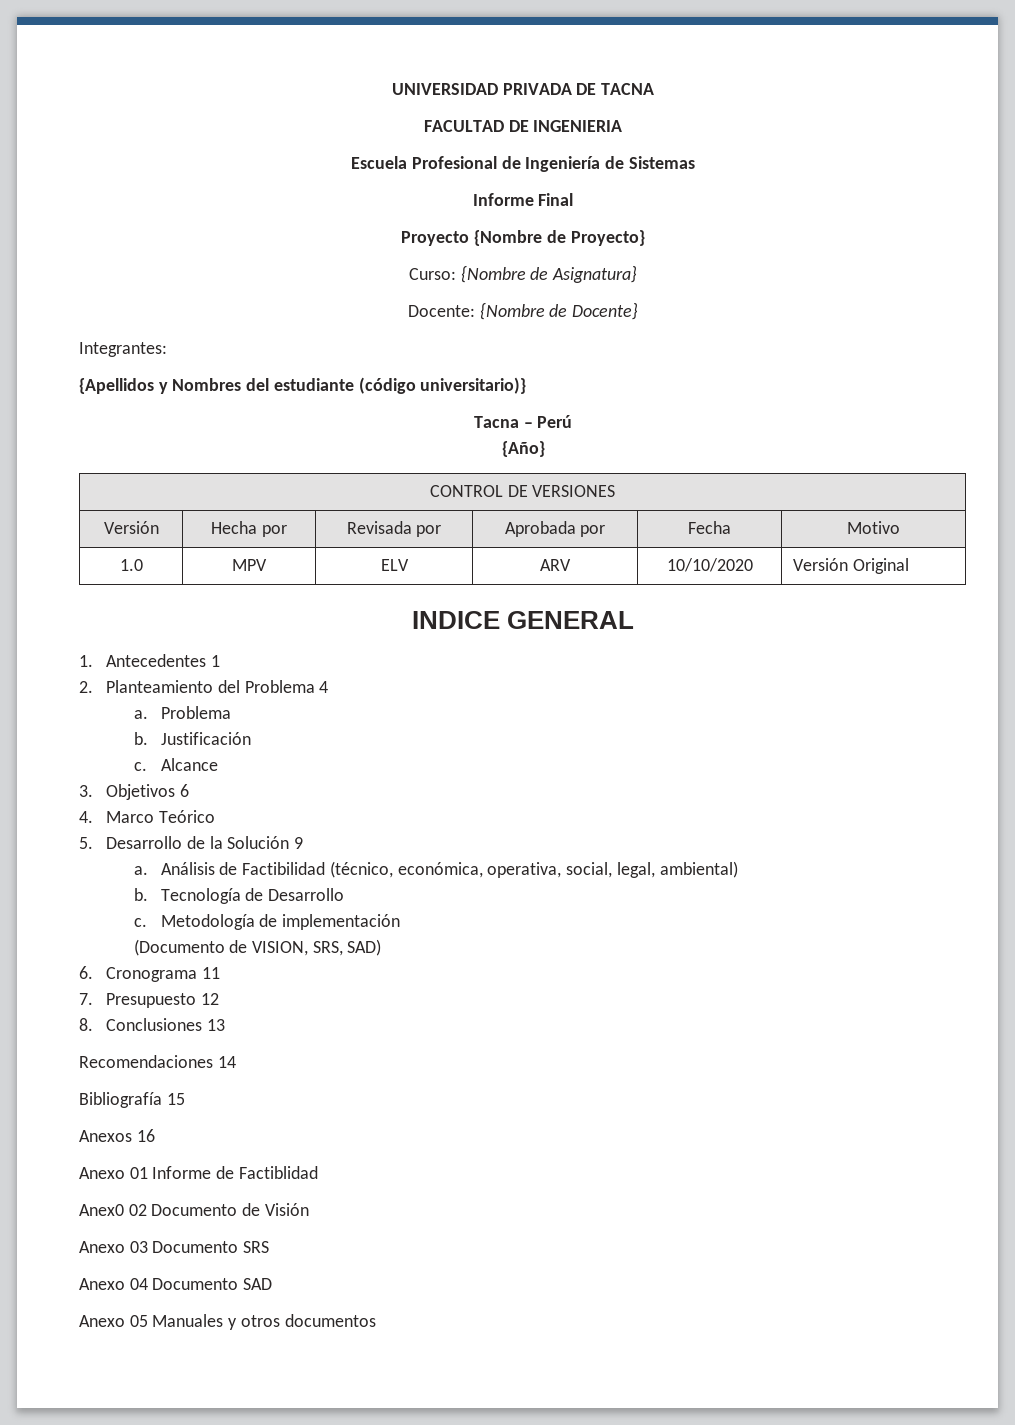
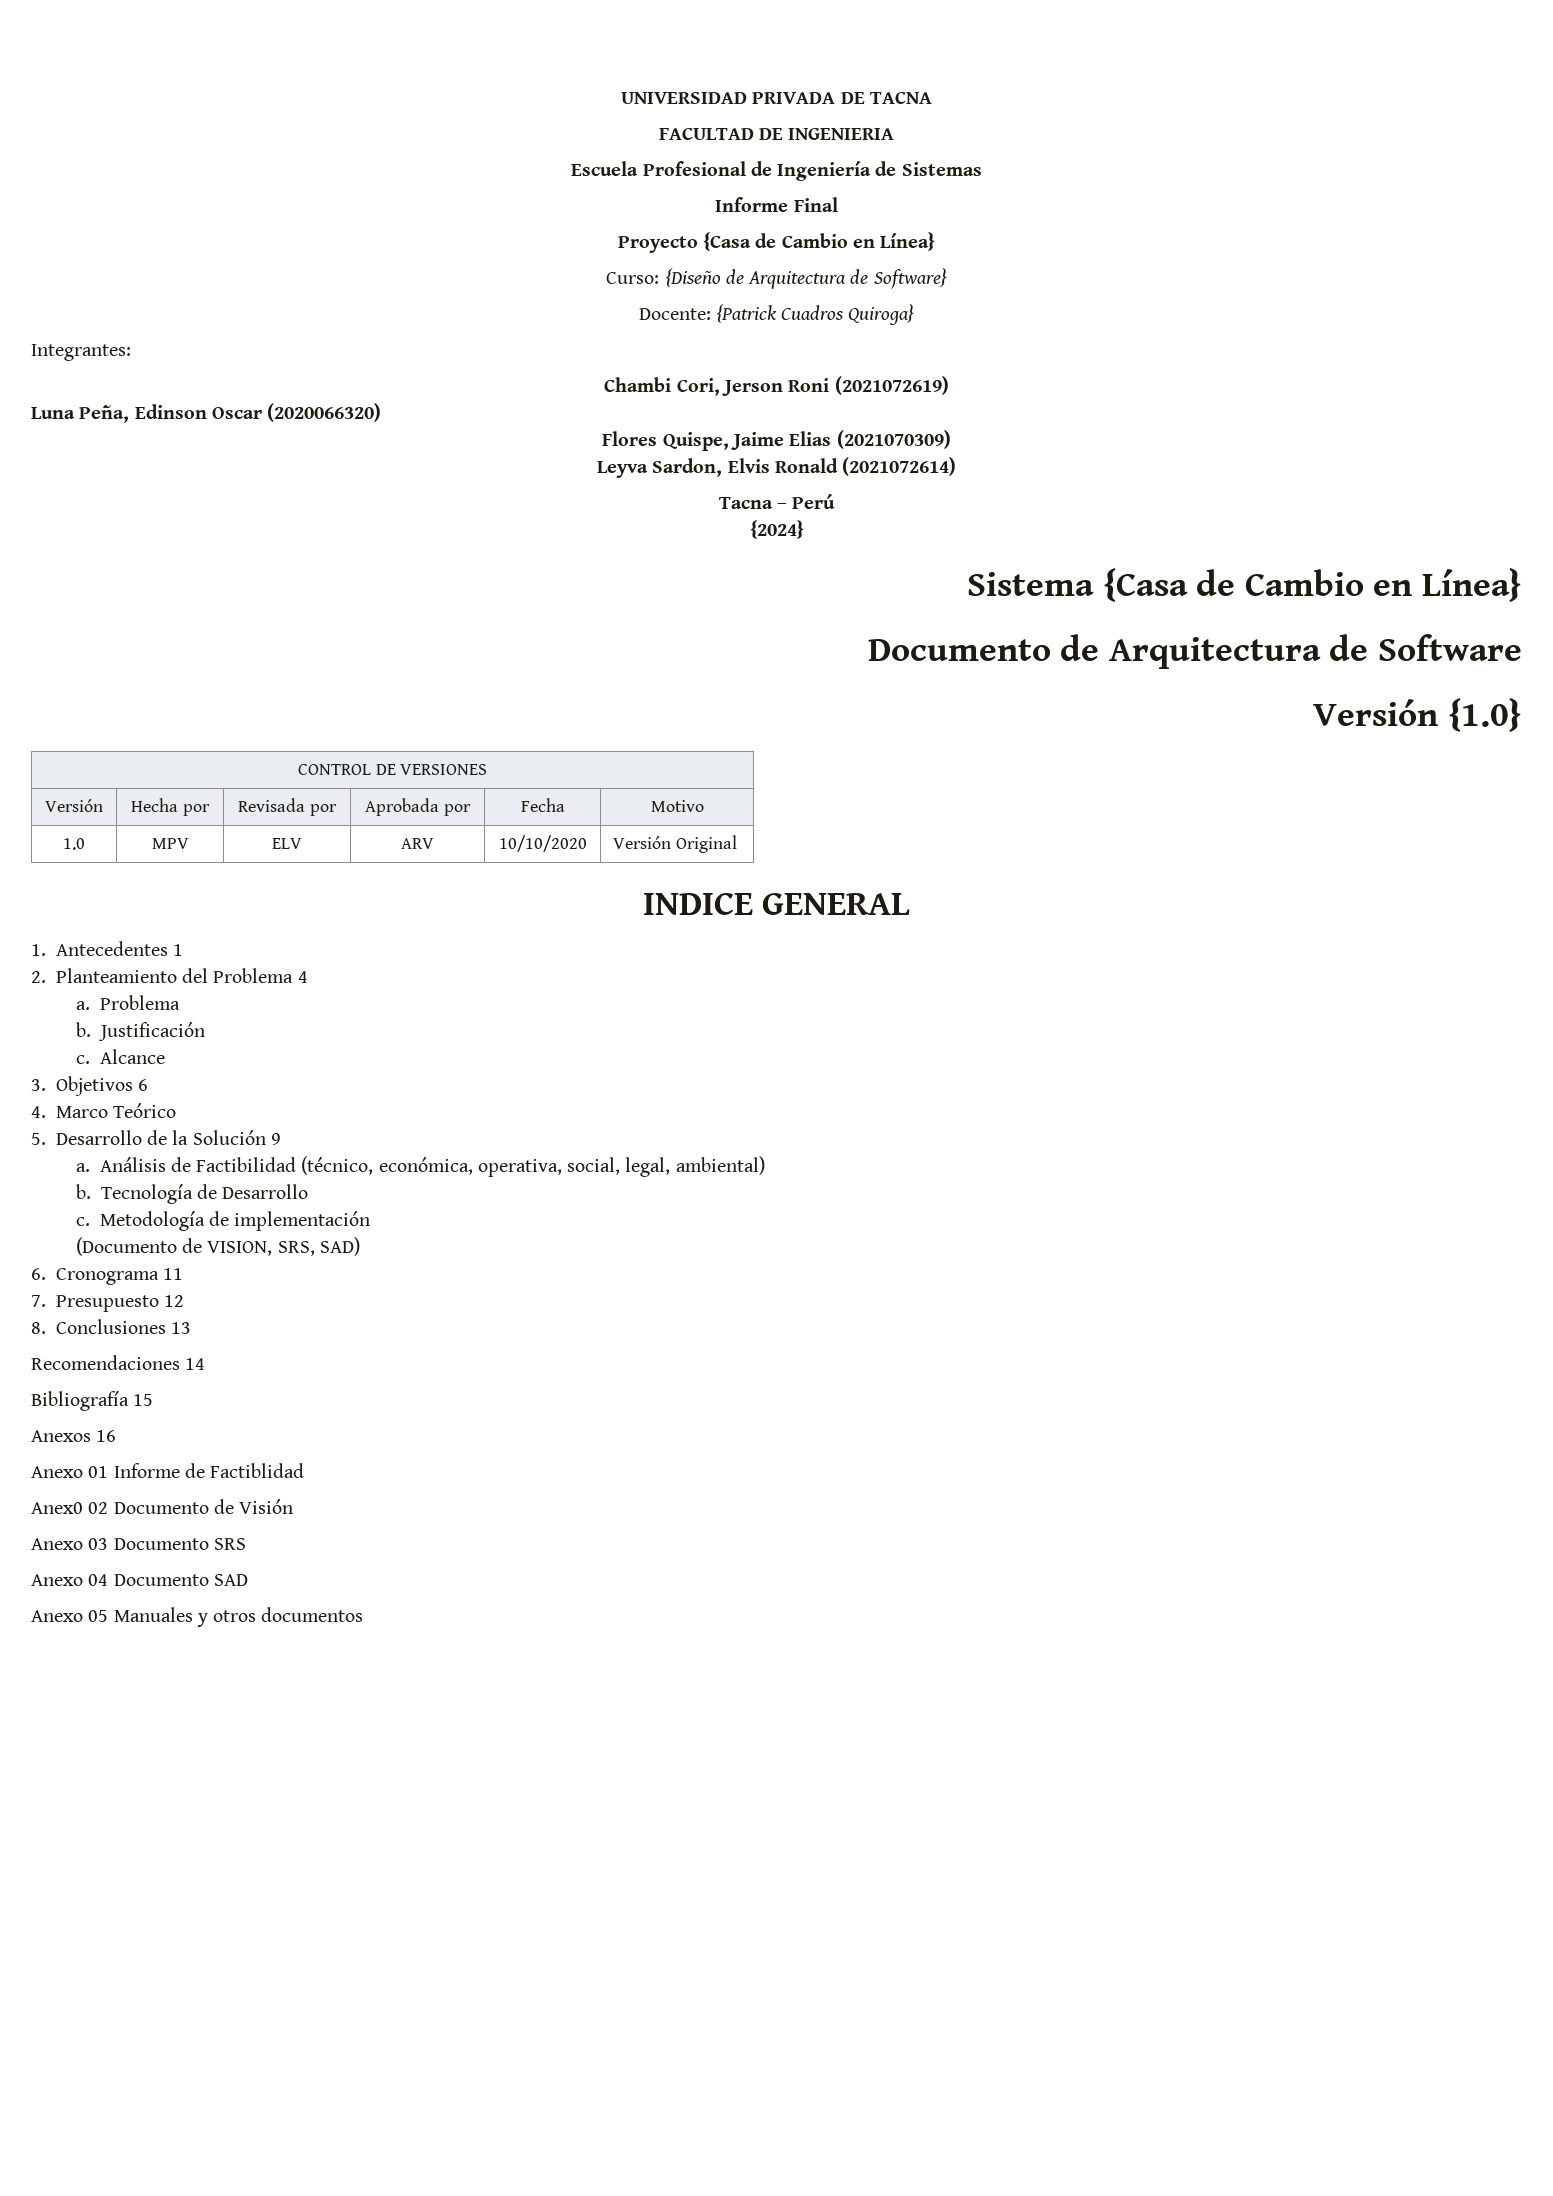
[474,230,645,246] [408,265,638,283] [407,302,639,320] [79,342,167,357] [79,377,527,394] [473,415,573,428] [501,441,545,457] {Nombre de Proyecto} // Curso: {Nombre de Asignatura} // Docente: {Nombre de Docente} // Integrantes: // {Apellidos y Nombres del estudiante (código universitario)} // Tacna – Perú // {Año} -> [703,232,936,251] [606,268,947,289] [638,304,915,325] [31,344,131,361] [604,376,949,396] [31,403,382,423] [602,430,951,451] [596,457,957,478] [718,494,836,509] [749,520,804,539] [967,568,1522,602] [867,634,1522,669] [1313,698,1522,732] {Casa de Cambio en Línea} // Curso: {Diseño de Arquitectura de Software} // Docente: {Patrick Cuadros Quiroga} // Integrantes: // Chambi Cori, Jerson Roni (2021072619) // Luna Peña, Edinson Oscar (2020066320) // Flores Quispe, Jaime Elias (2021070309) // Leyva Sardon, Elvis Ronald (2021072614) // Tacna – Perú // {2024} // Sistema {Casa de Cambio en Línea} // Documento de Arquitectura de Software // Versión {1.0}

